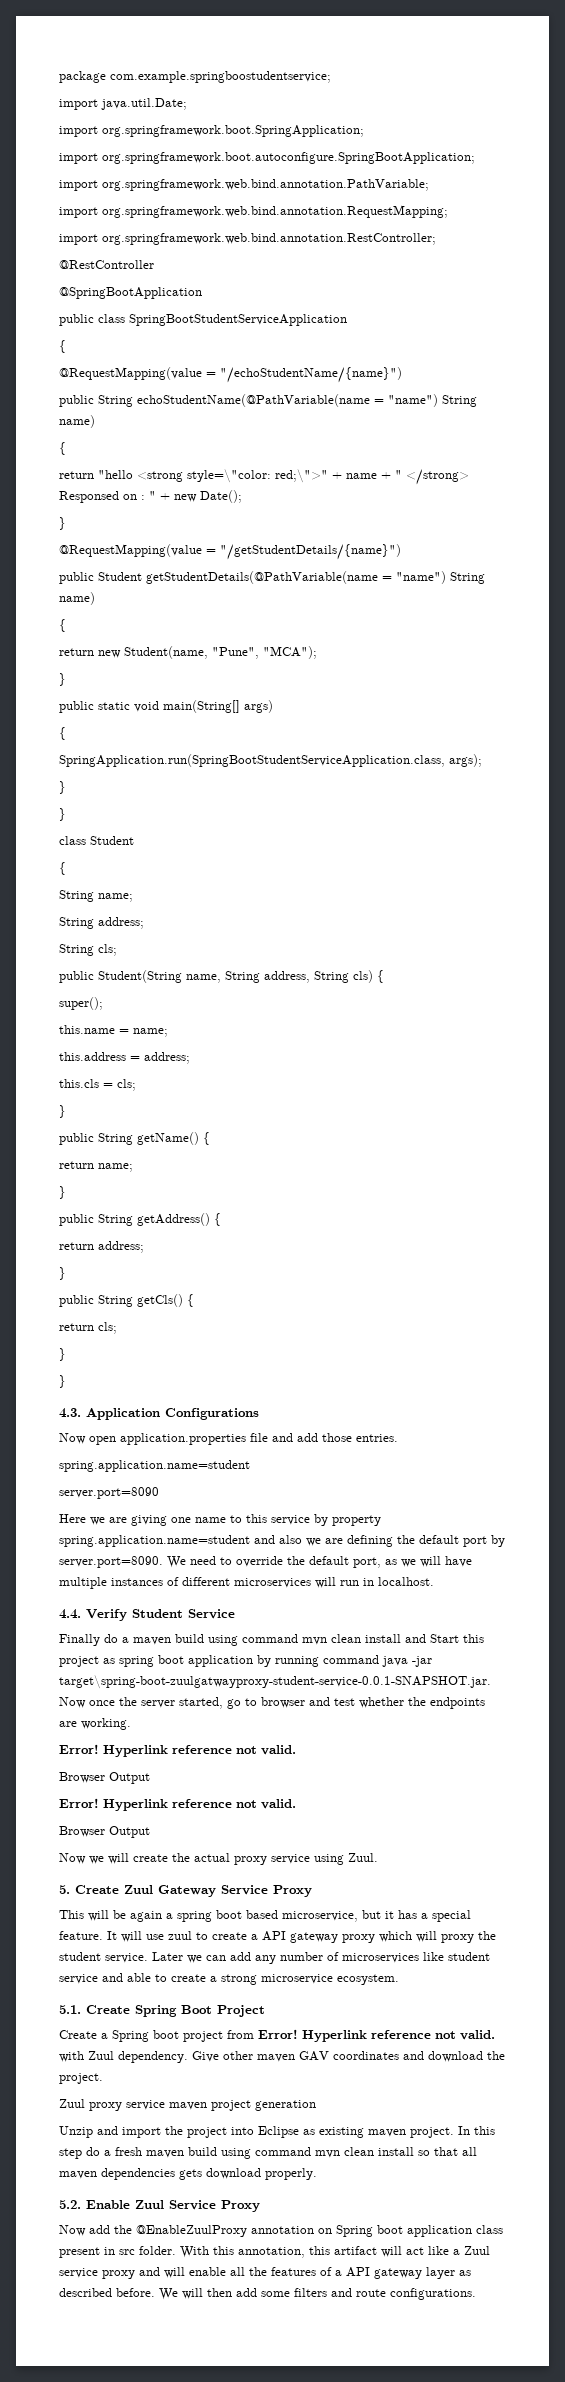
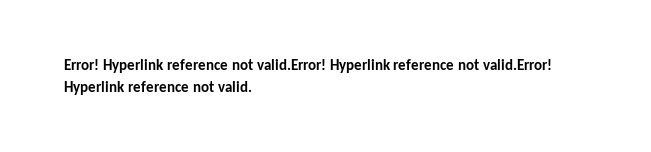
[59,71,331,83] [59,98,187,110] [59,125,364,137] [59,152,475,164] [59,179,429,191] [59,205,448,218] [59,233,436,245] [59,260,154,269] [59,287,202,299] [59,314,347,326] [59,340,66,353] [59,367,402,383] [59,394,477,407] [59,415,95,428] [59,442,66,455] [59,469,469,485] [59,490,242,503] [59,517,66,530] [59,544,401,560] [59,571,485,584] [59,592,95,605] [59,619,66,632] [59,646,317,659] [59,673,66,686] [59,700,273,713] [59,727,66,740] [59,754,482,767] [59,781,66,794] [59,808,66,821] [59,836,134,845] [59,862,66,875] [59,890,133,902] [59,917,144,929] [59,944,117,956] [59,970,384,983] [59,997,103,1010] [59,1025,168,1037] [59,1052,190,1064] [59,1079,136,1091] [59,1105,66,1118] [59,1132,210,1145] [59,1161,133,1172] [59,1186,66,1199] [59,1213,221,1226] [59,1241,144,1253] [59,1267,66,1280] [59,1294,194,1307] [59,1322,117,1334] [59,1348,66,1361] [59,1375,66,1388] [59,1408,259,1420] [59,1433,398,1445] [59,1460,250,1472] [59,1487,159,1499] [59,1514,381,1526] [59,1535,505,1547] [59,1556,472,1568] [59,1577,434,1589] [59,1609,235,1621] [59,1634,484,1646] [59,1655,432,1667] [59,1675,491,1689] [59,1697,485,1709] [59,1718,131,1730] [59,1744,296,1757] [59,1772,150,1784] [59,1798,296,1811] [59,1826,150,1838] [59,1853,378,1865] [59,1885,312,1897] [59,1910,471,1922] [59,1931,496,1943] [59,1952,490,1964] [59,1973,399,1985] [59,2005,265,2017] [59,2029,495,2042] [59,2051,505,2063] [59,2073,103,2084] [59,2099,316,2111] [59,2126,495,2138] [59,2147,477,2159] [59,2168,317,2180] [59,2200,260,2212] [59,2225,503,2237] [59,2246,490,2258] [59,2267,471,2279] [59,2288,476,2300] package com.example.springboostudentservice; // import java.util.Date; // import org.springframework.boot.SpringApplication; // import org.springframework.boot.autoconfigure.SpringBootApplication; // import org.springframework.web.bind.annotation.PathVariable; // import org.springframework.web.bind.annotation.RequestMapping; // import org.springframework.web.bind.annotation.RestController; // @RestController // @SpringBootApplication // public class SpringBootStudentServiceApplication // { // @RequestMapping(value = "/echoStudentName/{name}") // public String echoStudentName(@PathVariable(name = "name") String name) // { // return "hello <strong style=\"color: red;\">" + name + " </strong> Responsed on : " + new Date(); // } // @RequestMapping(value = "/getStudentDetails/{name}") // public Student getStudentDetails(@PathVariable(name = "name") String name) // { // return new Student(name, "Pune", "MCA"); // } // public static void main(String[] args) // { // SpringApplication.run(SpringBootStudentServiceApplication.class, args); // } // } // class Student // { // String name; // String address; // String cls; // public Student(String name, String address, String cls) { // super(); // this.name = name; // this.address = address; // this.cls = cls; // } // public String getName() { // return name; // } // public String getAddress() { // return address; // } // public String getCls() { // return cls; // } // } // 4.3. Application Configurations // Now open application.properties file and add those entries. // spring.application.name=student // server.port=8090 // Here we are giving one name to this service by property spring.application.name=student and also we are defining the default port by server.port=8090. We need to override the default port, as we will have multiple instances of different microservices will run in localhost. // 4.4. Verify Student Service // Finally do a maven build using command mvn clean install and Start this project as spring boot application by running command java -jar target\spring-boot-zuulgatwayproxy-student-service-0.0.1-SNAPSHOT.jar. Now once the server started, go to browser and test whether the endpoints are working. // Error! Hyperlink reference not valid. // Browser Output // Error! Hyperlink reference not valid. // Browser Output // Now we will create the actual proxy service using Zuul. // 5. Create Zuul Gateway Service Proxy // This will be again a spring boot based microservice, but it has a special feature. It will use zuul to create a API gateway proxy which will proxy the student service. Later we can add any number of microservices like student service and able to create a strong microservice ecosystem. // 5.1. Create Spring Boot Project // Create a Spring boot project from Error! Hyperlink reference not valid. with Zuul dependency. Give other maven GAV coordinates and download the project. // Zuul proxy service maven project generation // Unzip and import the project into Eclipse as existing maven project. In this step do a fresh maven build using command mvn clean install so that all maven dependencies gets download properly. // 5.2. Enable Zuul Service Proxy // Now add the @EnableZuulProxy annotation on Spring boot application class present in src folder. With this annotation, this artifact will act like a Zuul service proxy and will enable all the features of a API gateway layer as described before. We will then add some filters and route configurations. -> [64,59,553,73] [64,81,252,95] Error! Hyperlink reference not valid.Error! Hyperlink reference not valid.Error! Hyperlink reference not valid.

